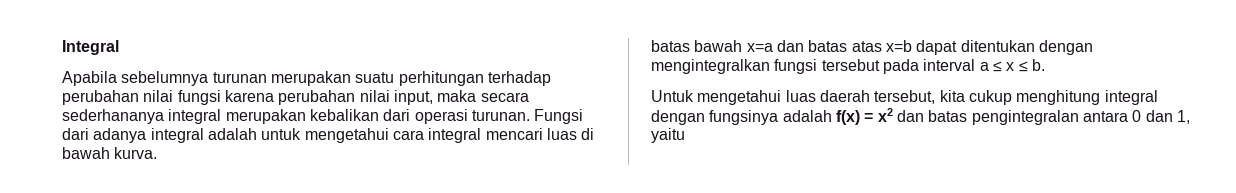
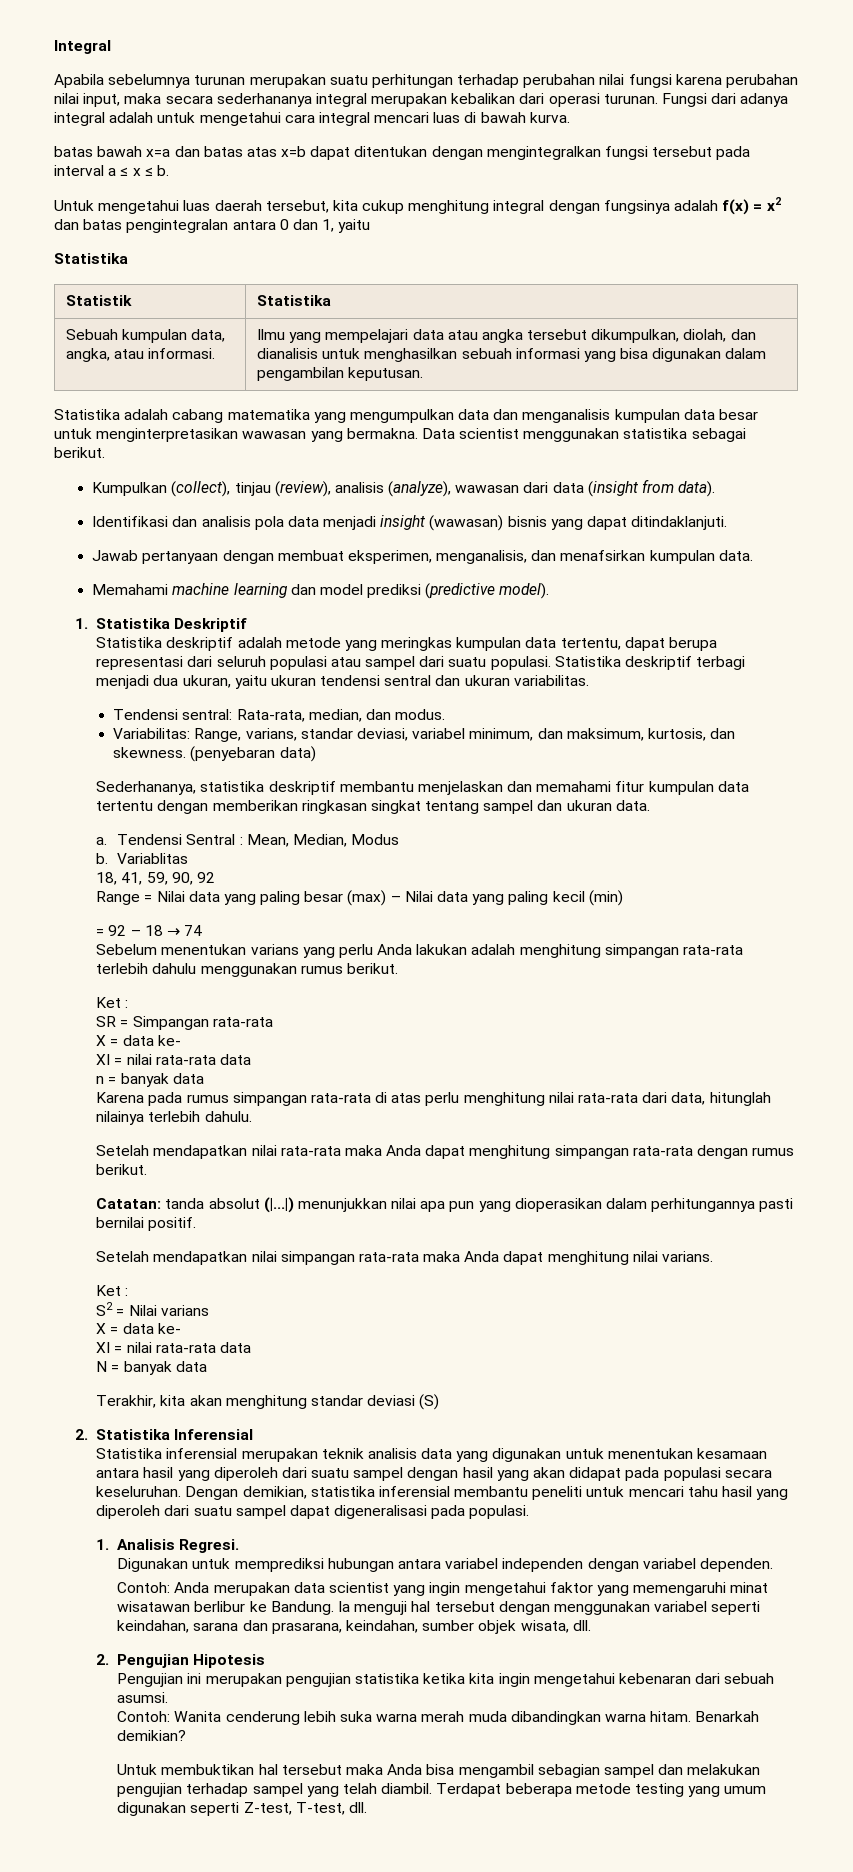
(685, 135) none -> [54,253,128,264] [65,295,132,306] [256,295,331,306] [65,329,226,343] [65,348,216,362] [256,329,756,343] [256,348,767,362] [256,367,424,381] [54,409,759,423] [54,428,746,442] [54,447,105,458] [92,479,716,497] [92,515,728,531] [92,550,753,564] [92,583,550,599] [75,618,248,632] [96,637,718,651] [96,656,746,670] [96,675,589,689] [113,709,446,722] [113,728,736,742] [113,746,316,762] [96,781,749,795] [96,800,650,814] [96,834,400,847] [96,853,189,864] [96,872,215,885] [96,890,623,906] [96,925,203,936] [96,944,744,958] [96,963,398,977] [96,997,129,1008] [96,1016,273,1030] [96,1035,181,1046] [96,1054,251,1065] [96,1073,204,1087] [96,1092,771,1106] [96,1111,252,1125] [96,1145,795,1159] [96,1164,148,1175] [96,1197,794,1213] [96,1217,197,1231] [96,1251,714,1265] [96,1285,129,1296] [96,1302,209,1316] [96,1323,181,1334] [96,1342,251,1353] [96,1361,207,1375] [96,1394,440,1410] [75,1429,254,1440] [96,1448,768,1462] [96,1467,772,1481] [96,1486,789,1500] [96,1505,530,1519] [96,1539,240,1553] [117,1558,773,1572] [117,1582,769,1596] [117,1601,761,1615] [117,1620,591,1634] [96,1654,266,1668] [117,1673,775,1687] [117,1692,169,1703] [117,1711,760,1725] [117,1730,187,1741] [117,1764,761,1778] [117,1783,767,1797] [117,1802,368,1816] // Statistika // Statistik | Statistika // Sebuah kumpulan data, angka, atau informasi. | Ilmu yang mempelajari data atau angka tersebut dikumpulkan, diolah, dan dianalisis untuk menghasilkan sebuah informasi yang bisa digunakan dalam pengambilan keputusan. // Statistika adalah cabang matematika yang mengumpulkan data dan menganalisis kumpulan data besar untuk menginterpretasikan wawasan yang bermakna. Data scientist menggunakan statistika sebagai berikut. // Kumpulkan (collect), tinjau (review), analisis (analyze), wawasan dari data (insight from data). // Identifikasi dan analisis pola data menjadi insight (wawasan) bisnis yang dapat ditindaklanjuti. // Jawab pertanyaan dengan membuat eksperimen, menganalisis, dan menafsirkan kumpulan data. // Memahami machine learning dan model prediksi (predictive model). // 1. Statistika Deskriptif // Statistika deskriptif adalah metode yang meringkas kumpulan data tertentu, dapat berupa representasi dari seluruh populasi atau sampel dari suatu populasi. Statistika deskriptif terbagi menjadi dua ukuran, yaitu ukuran tendensi sentral dan ukuran variabilitas. // Tendensi sentral: Rata-rata, median, dan modus. // Variabilitas: Range, varians, standar deviasi, variabel minimum, dan maksimum, kurtosis, dan skewness. (penyebaran data) // Sederhananya, statistika deskriptif membantu menjelaskan dan memahami fitur kumpulan data tertentu dengan memberikan ringkasan singkat tentang sampel dan ukuran data. // a. Tendensi Sentral : Mean, Median, Modus // b. Variablitas // 18, 41, 59, 90, 92 // Range = Nilai data yang paling besar (max) – Nilai data yang paling kecil (min) // = 92 – 18 → 74 // Sebelum menentukan varians yang perlu Anda lakukan adalah menghitung simpangan rata-rata terlebih dahulu menggunakan rumus berikut. // Ket : // SR = Simpangan rata-rata // X = data ke- // XI = nilai rata-rata data // n = banyak data // Karena pada rumus simpangan rata-rata di atas perlu menghitung nilai rata-rata dari data, hitunglah nilainya terlebih dahulu. // Setelah mendapatkan nilai rata-rata maka Anda dapat menghitung simpangan rata-rata dengan rumus berikut. // Catatan: tanda absolut (|...|) menunjukkan nilai apa pun yang dioperasikan dalam perhitungannya pasti bernilai positif. // Setelah mendapatkan nilai simpangan rata-rata maka Anda dapat menghitung nilai varians. // Ket : // S2 = Nilai varians // X = data ke- // XI = nilai rata-rata data // N = banyak data // Terakhir, kita akan menghitung standar deviasi (S) // 2. Statistika Inferensial // Statistika inferensial merupakan teknik analisis data yang digunakan untuk menentukan kesamaan antara hasil yang diperoleh dari suatu sampel dengan hasil yang akan didapat pada populasi secara keseluruhan. Dengan demikian, statistika inferensial membantu peneliti untuk mencari tahu hasil yang diperoleh dari suatu sampel dapat digeneralisasi pada populasi. // 1. Analisis Regresi. // Digunakan untuk memprediksi hubungan antara variabel independen dengan variabel dependen. // Contoh: Anda merupakan data scientist yang ingin mengetahui faktor yang memengaruhi minat wisatawan berlibur ke Bandung. Ia menguji hal tersebut dengan menggunakan variabel seperti keindahan, sarana dan prasarana, keindahan, sumber objek wisata, dll. // 2. Pengujian Hipotesis // Pengujian ini merupakan pengujian statistika ketika kita ingin mengetahui kebenaran dari sebuah asumsi. // Contoh: Wanita cenderung lebih suka warna merah muda dibandingkan warna hitam. Benarkah demikian? // Untuk membuktikan hal tersebut maka Anda bisa mengambil sebagian sampel dan melakukan pengujian terhadap sampel yang telah diambil. Terdapat beberapa metode testing yang umum digunakan seperti Z-test, T-test, dll.

